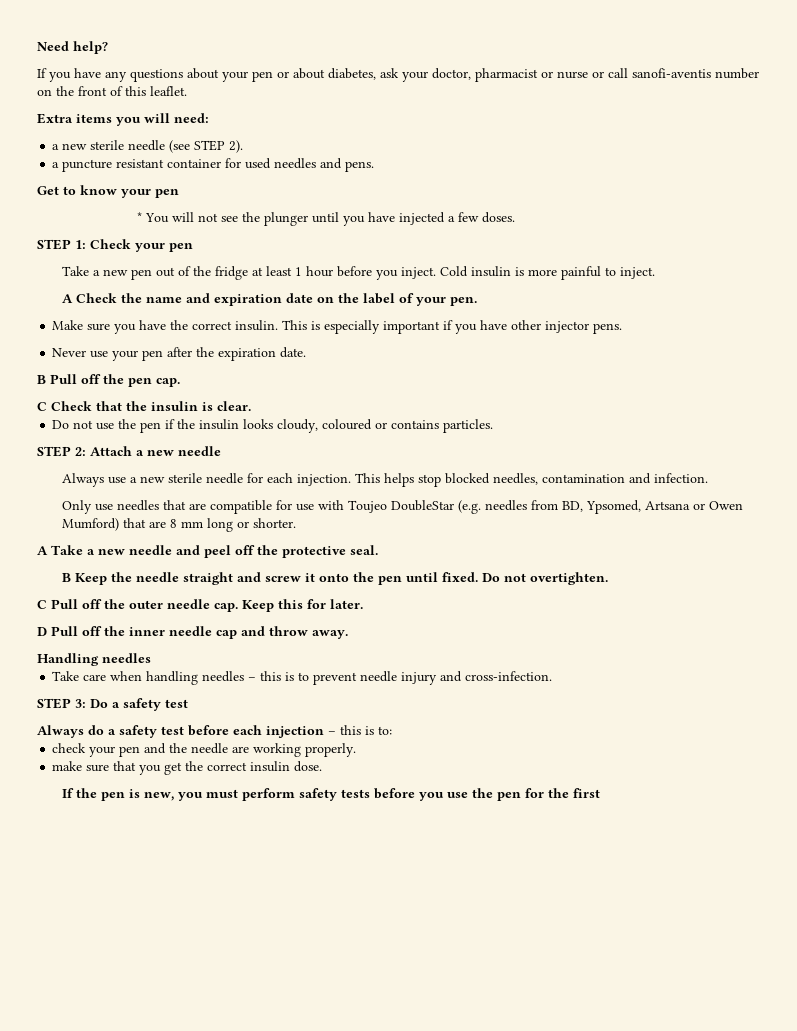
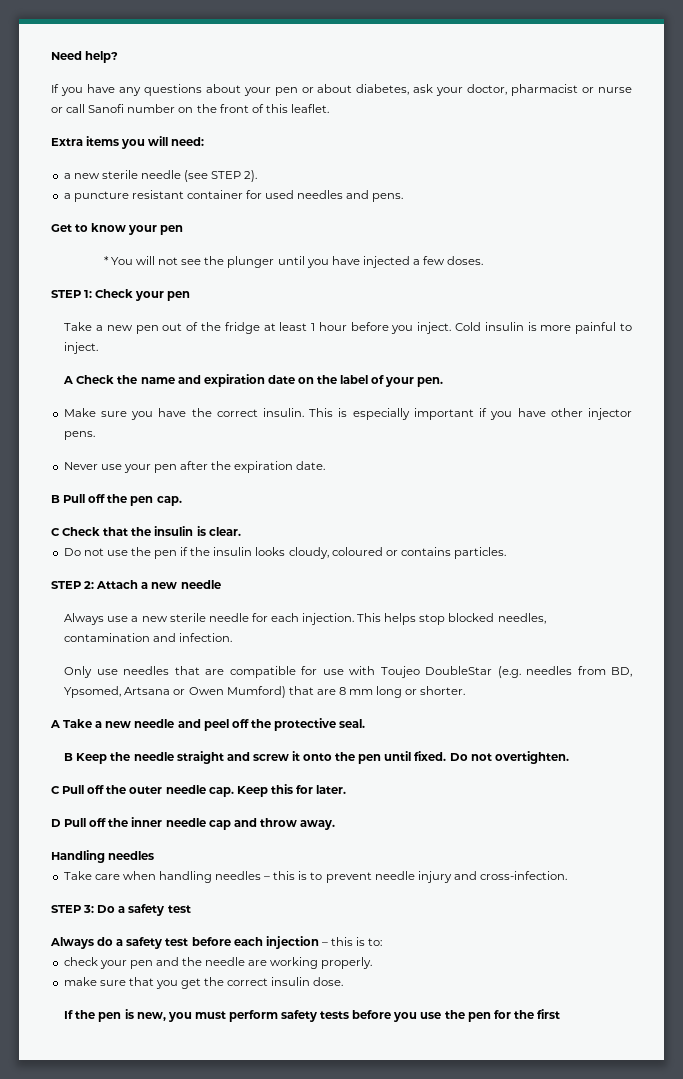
[632,68,711,78] sanofi-aventis -> [88,104,125,113] Sanofi

